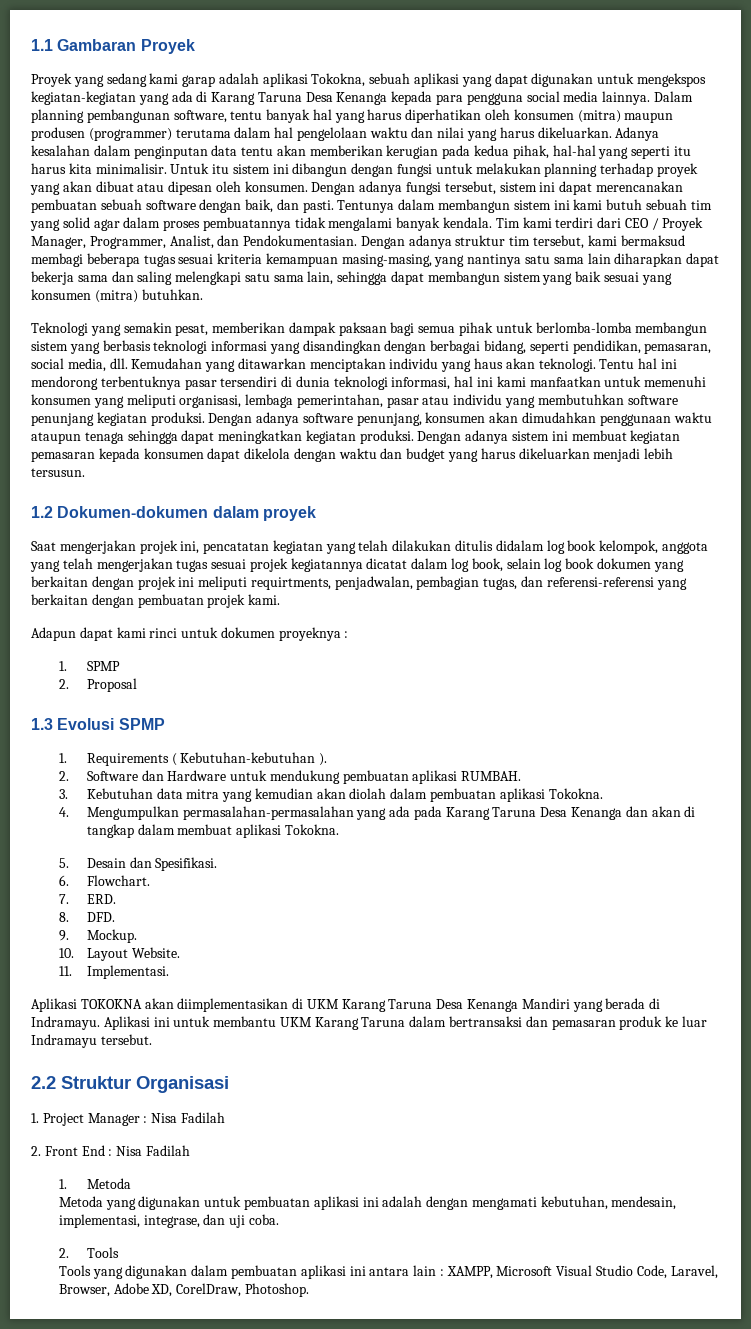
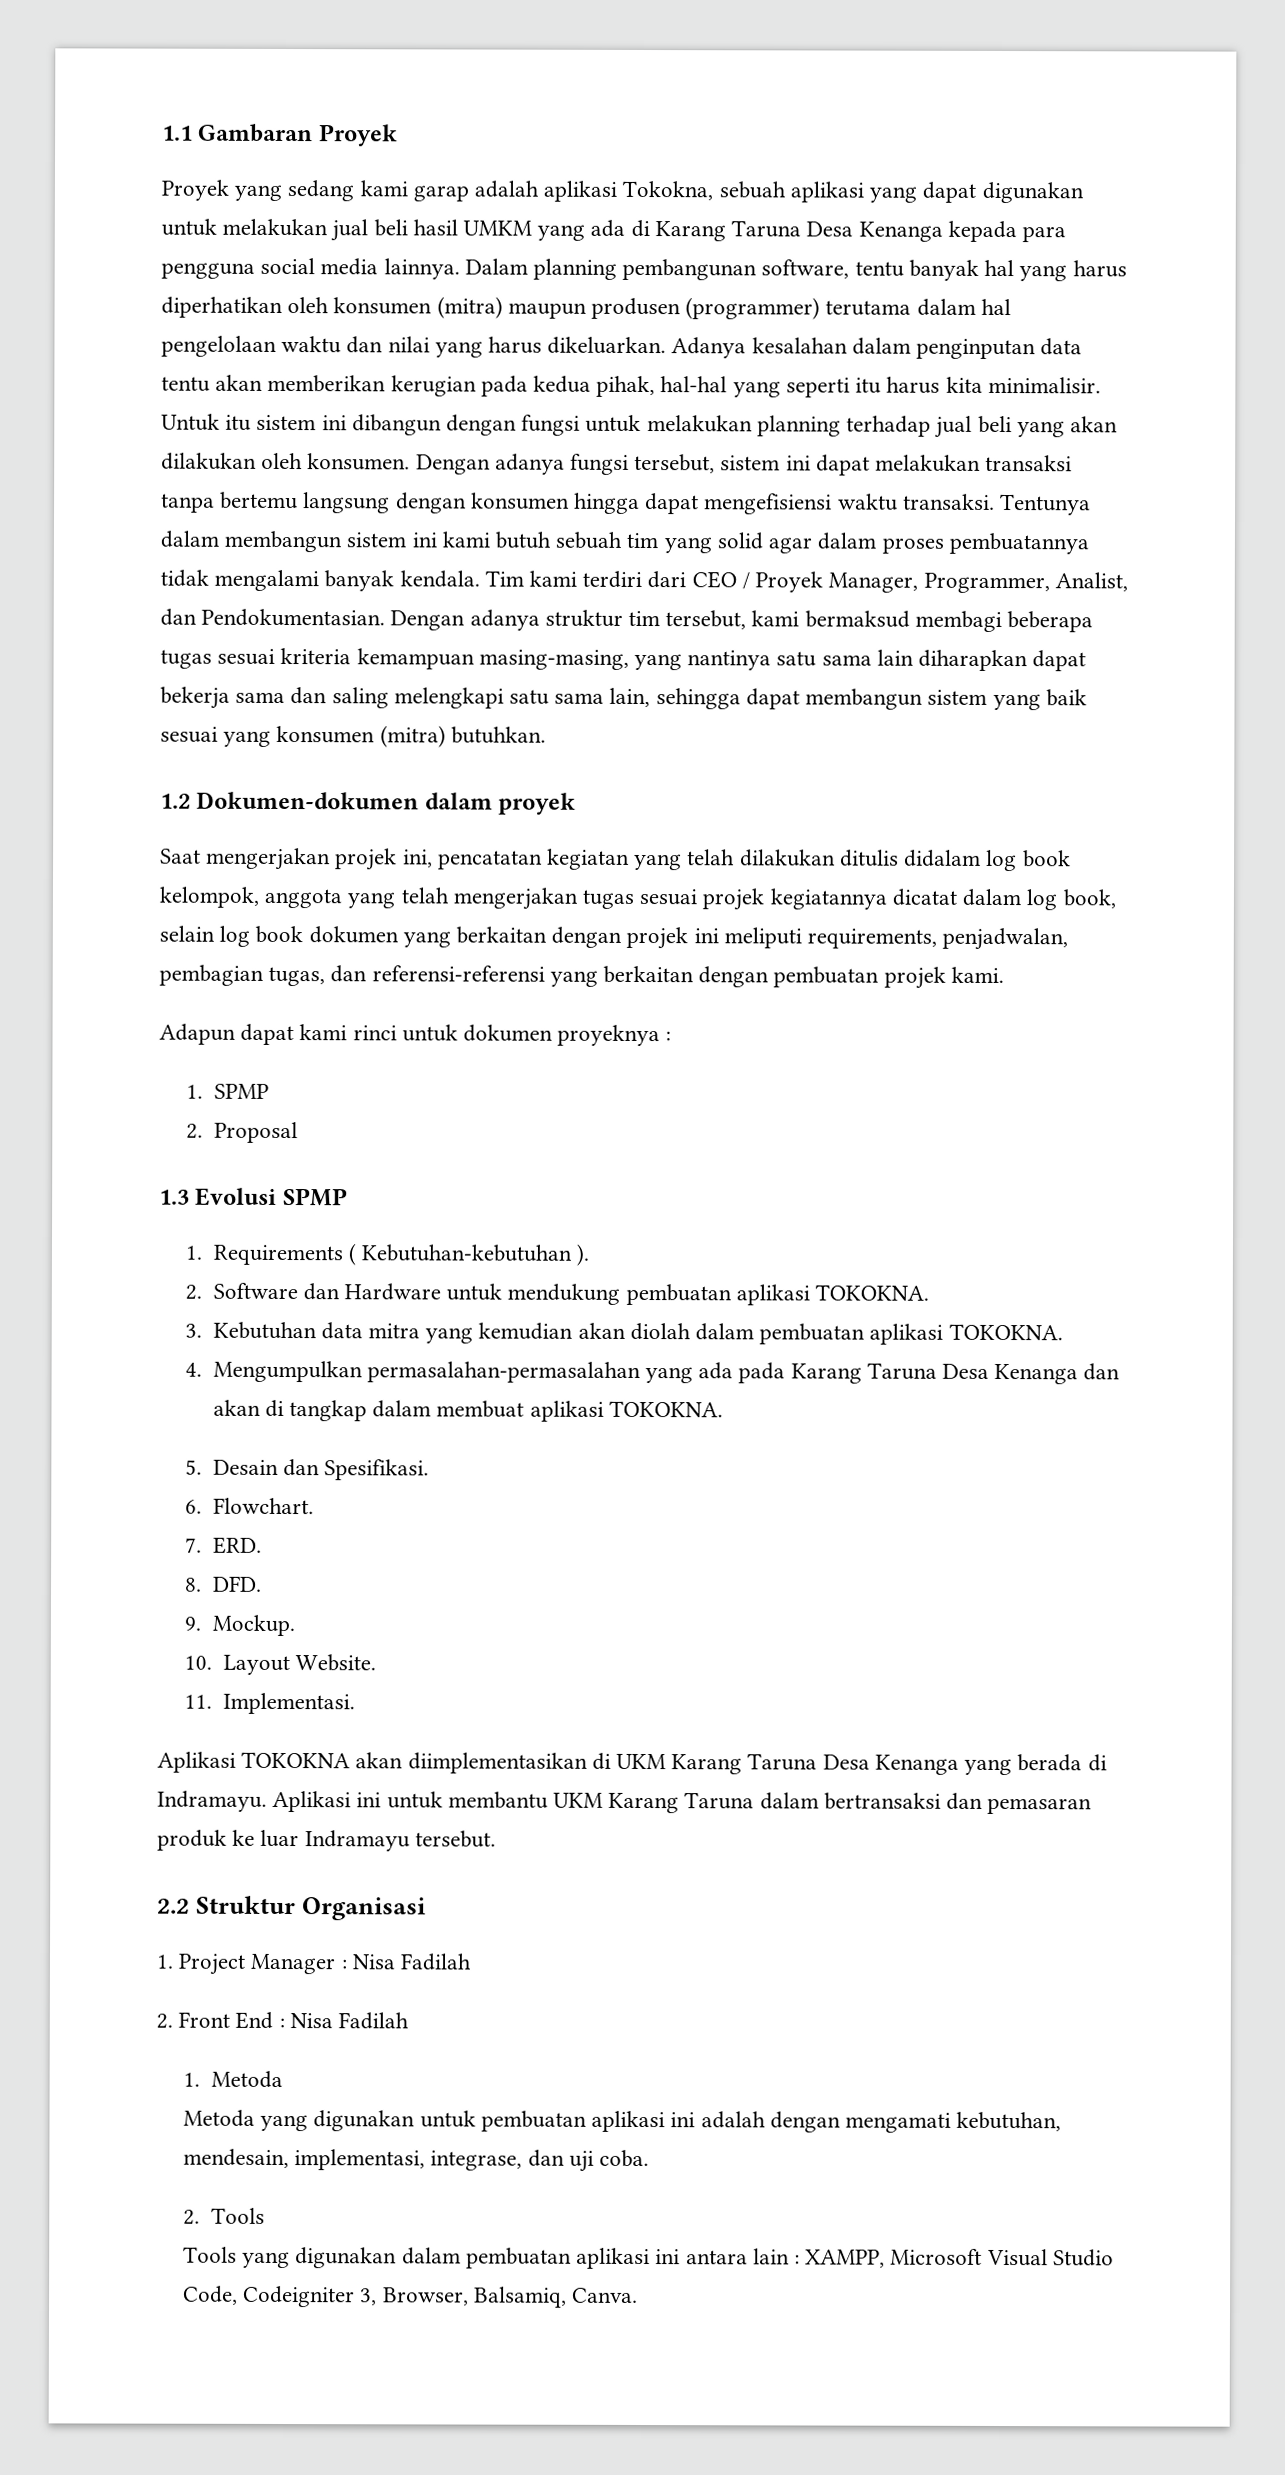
[636,73,706,87] [31,91,136,105] mengekspos kegiatan-kegiatan -> [222,218,533,242] melakukan jual beli hasil UMKM
[656,163,698,177] [30,181,213,195] proyek yang akan dibuat atau dipesan -> [934,415,1118,438] [161,452,257,470] jual beli yang akan dilakukan
[595,181,683,192] [31,199,334,213] merencanakan pembuatan sebuah software dengan baik, dan pasti. -> [875,454,1073,472] [161,491,995,515] melakukan transaksi tanpa bertemu langsung dengan konsumen hingga dapat mengefisiensi waktu transaksi.
[31,322,708,336] [31,340,712,354] [31,358,677,372] [31,376,707,390] [31,394,678,408] [31,412,712,426] [31,430,681,444] [31,448,674,462] [31,468,85,477] // Teknologi yang semakin pesat, memberikan dampak paksaan bagi semua pihak untuk berlomba-lomba membangun sistem yang berbasis teknologi informasi yang disandingkan dengan berbagai bidang, seperti pendidikan, pemasaran, social media, dll. Kemudahan yang ditawarkan menciptakan individu yang haus akan teknologi. Tentu hal ini mendorong terbentuknya pasar tersendiri di dunia teknologi informasi, hal ini kami manfaatkan untuk memenuhi konsumen yang meliputi organisasi, lembaga pemerintahan, pasar atau individu yang membutuhkan software penunjang kegiatan produksi. Dengan adanya software penunjang, konsumen akan dimudahkan penggunaan waktu ataupun tenaga sehingga dapat meningkatkan kegiatan produksi. Dengan adanya sistem ini membuat kegiatan pemasaran kepada konsumen dapat dikelola dengan waktu dan budget yang harus dikeluarkan menjadi lebih tersusun. -> (546, 735) none
[250,577,331,590] requirtments, -> [807,928,938,949] requirements,
[461,771,522,781] RUMBAH. -> [815,1284,930,1301] TOKOKNA.
[548,788,603,799] Tokokna. -> [948,1323,1063,1341] TOKOKNA.
[284,824,339,835] Tokokna. -> [608,1400,723,1418] TOKOKNA.
[521,998,570,1009] Mandiri -> (959, 1764) none
[670,1265,718,1279] [58,1283,310,1297] Laravel, Browser, Adobe XD, CorelDraw, Photoshop. -> [243,2285,639,2308] Codeigniter 3, Browser, Balsamiq, Canva.

